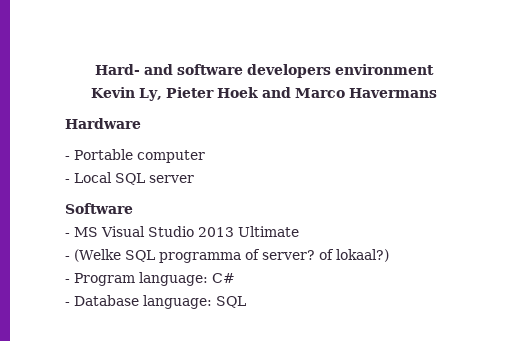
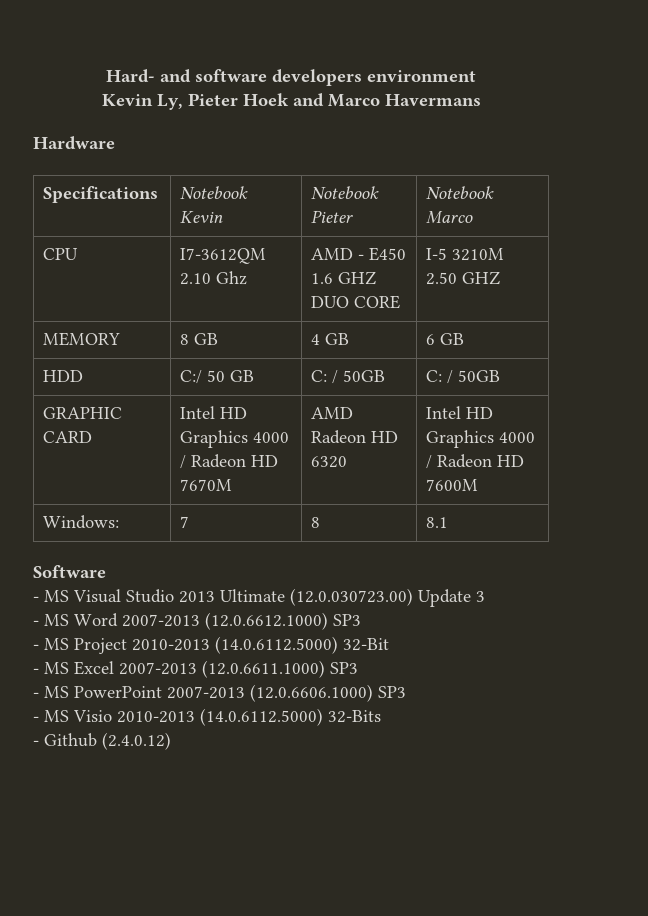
[65,149,205,163] [65,172,194,185] // - Portable computer // - Local SQL server -> [43,186,159,203] [180,186,249,199] [180,211,224,223] [311,186,380,199] [311,210,354,223] [426,186,495,199] [426,211,474,224] [43,248,79,260] [180,248,267,264] [180,271,248,285] [311,247,407,261] [311,271,377,285] [311,295,401,309] [426,248,505,261] [426,271,501,285] [43,332,121,346] [180,333,219,345] [311,333,350,345] [426,333,465,345] [43,370,84,382] [180,370,255,384] [311,370,386,384] [426,370,501,384] [43,407,123,419] [43,431,93,443] [180,406,248,419] [180,430,290,448] [180,454,279,469] [180,479,233,491] [311,407,354,419] [311,430,399,444] [311,456,348,468] [426,406,494,419] [426,430,536,448] [426,454,525,469] [426,479,479,491] [43,515,120,529] [180,516,190,528] [311,517,321,528] [426,517,449,528] // Specifications | Notebook Kevin | Notebook Pieter | Notebook Marco // CPU | I7-3612QM 2.10 Ghz | AMD - E450 1.6 GHZ DUO CORE | I-5 3210M 2.50 GHZ // MEMORY | 8 GB | 4 GB | 6 GB // HDD | C:/ 50 GB | C: / 50GB | C: / 50GB // GRAPHIC CARD | Intel HD Graphics 4000 / Radeon HD 7670M | AMD Radeon HD 6320 | Intel HD Graphics 4000 / Radeon HD 7600M // Windows: | 7 | 8 | 8.1
[65,249,389,263] [65,272,235,286] [65,295,246,309] // - (Welke SQL programma of server? of lokaal?) // - Program language: C# // - Database language: SQL -> [290,588,485,607] [33,612,361,630] [33,636,389,654] [33,660,358,678] [33,684,406,702] [33,708,381,726] [33,732,171,750] (12.0.030723.00) Update 3 // - MS Word 2007-2013 (12.0.6612.1000) SP3 // - MS Project 2010-2013 (14.0.6112.5000) 32-Bit // - MS Excel 2007-2013 (12.0.6611.1000) SP3 // - MS PowerPoint 2007-2013 (12.0.6606.1000) SP3 // - MS Visio 2010-2013 (14.0.6112.5000) 32-Bits // - Github (2.4.0.12)

